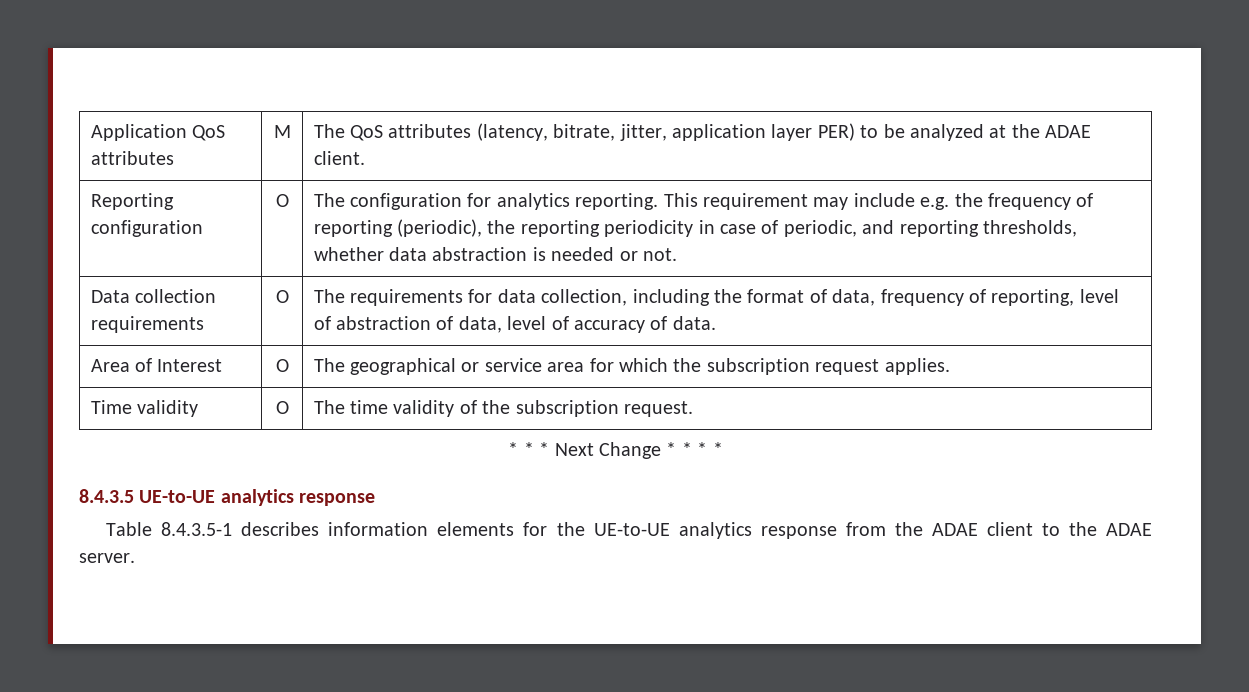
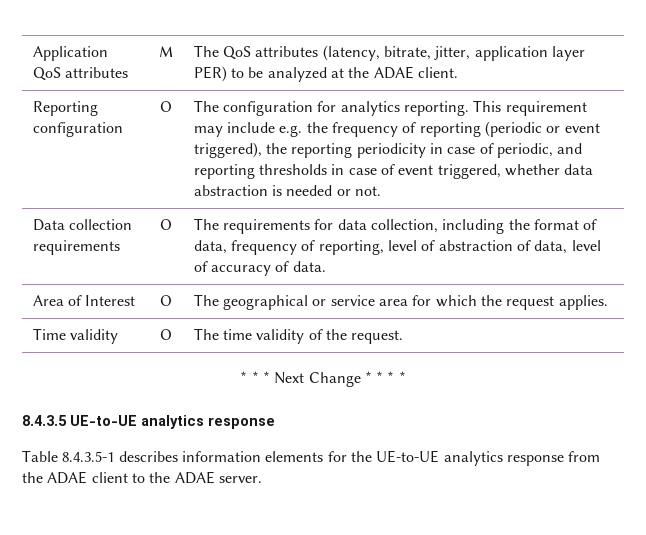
[396,219,482,237] (periodic), -> [484,121,600,137] [193,142,262,158] (periodic or event triggered),
[982,220,1077,237] thresholds, -> [259,164,501,179] thresholds in case of event triggered,
[706,358,810,375] subscription -> (502, 300) none
[515,400,619,417] subscription -> (347, 334) none

